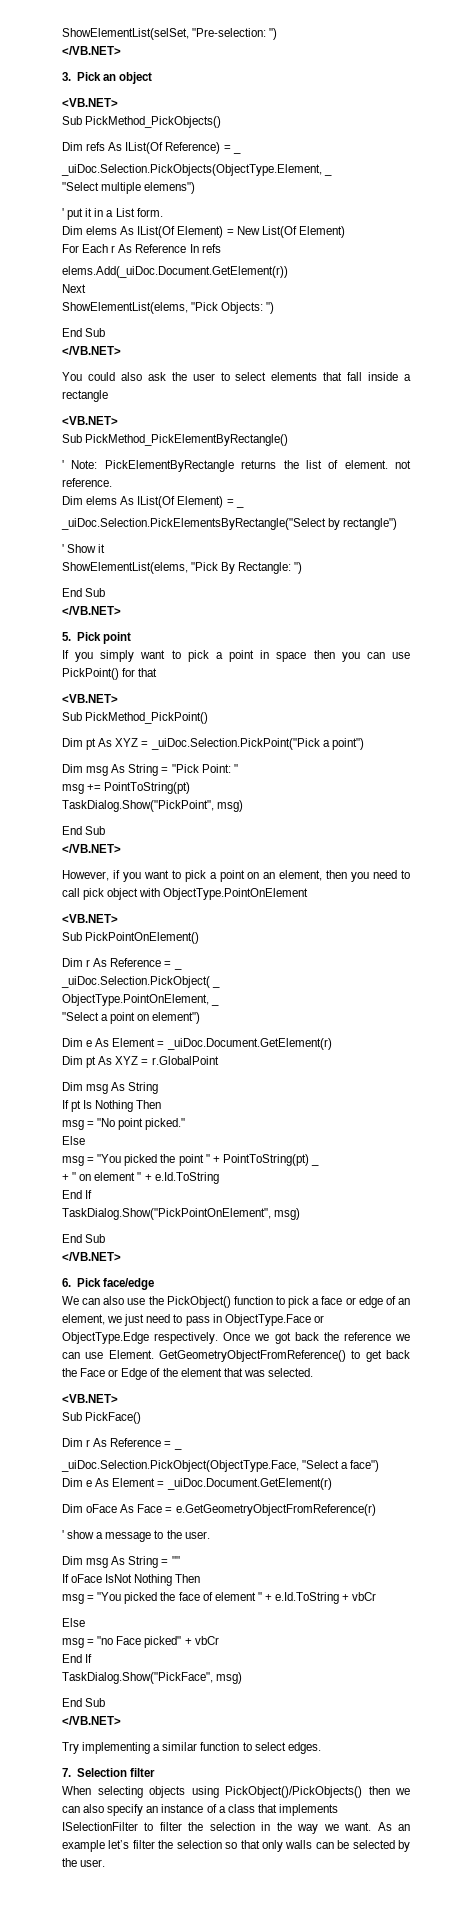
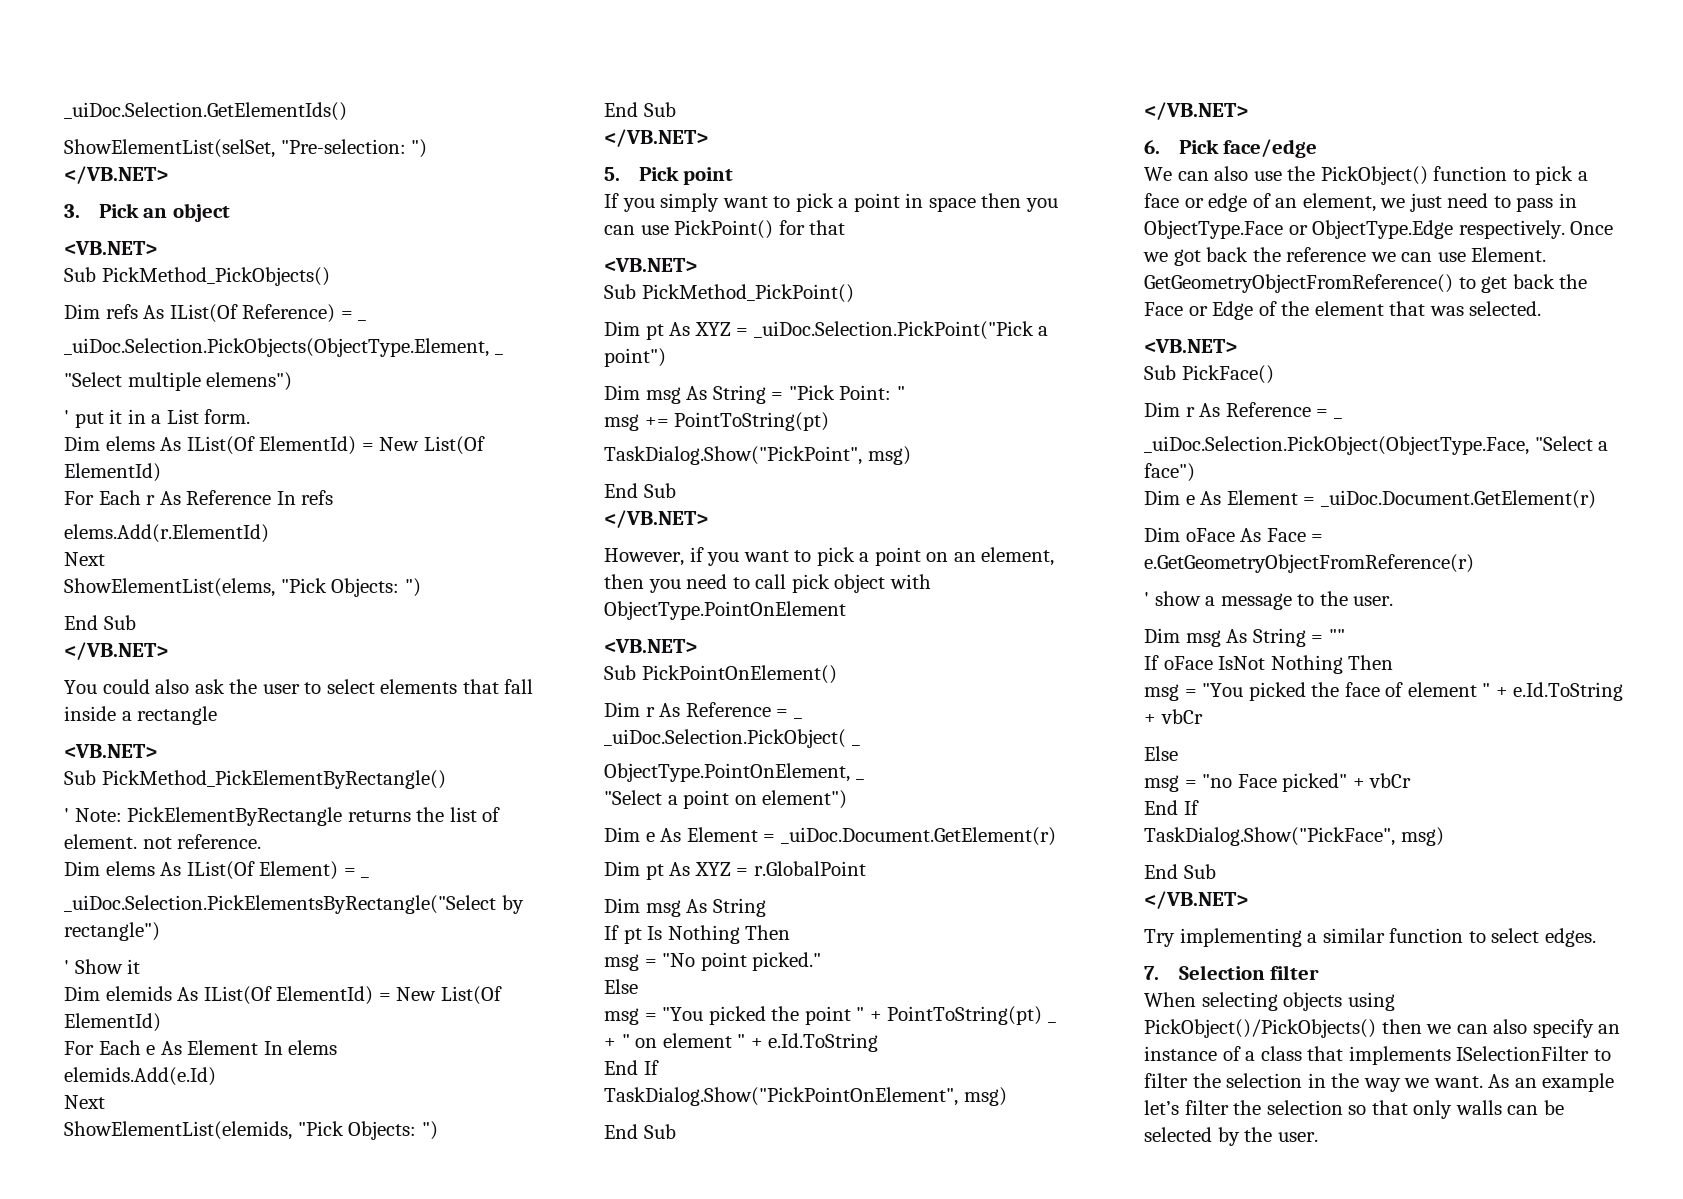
(62, 34) none -> [64,102,347,121] _uiDoc.Selection.GetElementIds() //
[177,226,345,238] Element) = New List(Of Element) -> [259,436,485,455] [64,463,161,482] ElementId) = New List(Of ElementId)
[62,266,288,278] elems.Add(_uiDoc.Document.GetElement(r)) -> [64,524,269,543] elems.Add(r.ElementId)
[62,562,292,574] ShowElementList(elems, "Pick By Rectangle: -> [64,986,502,1005] [64,1013,161,1032] [64,1040,338,1055] [64,1067,216,1086] [64,1095,105,1109] [64,1121,417,1140] Dim elemids As IList(Of ElementId) = New List(Of ElementId) // For Each e As Element In elems // elemids.Add(e.Id) // Next // ShowElementList(elemids, "Pick Objects:

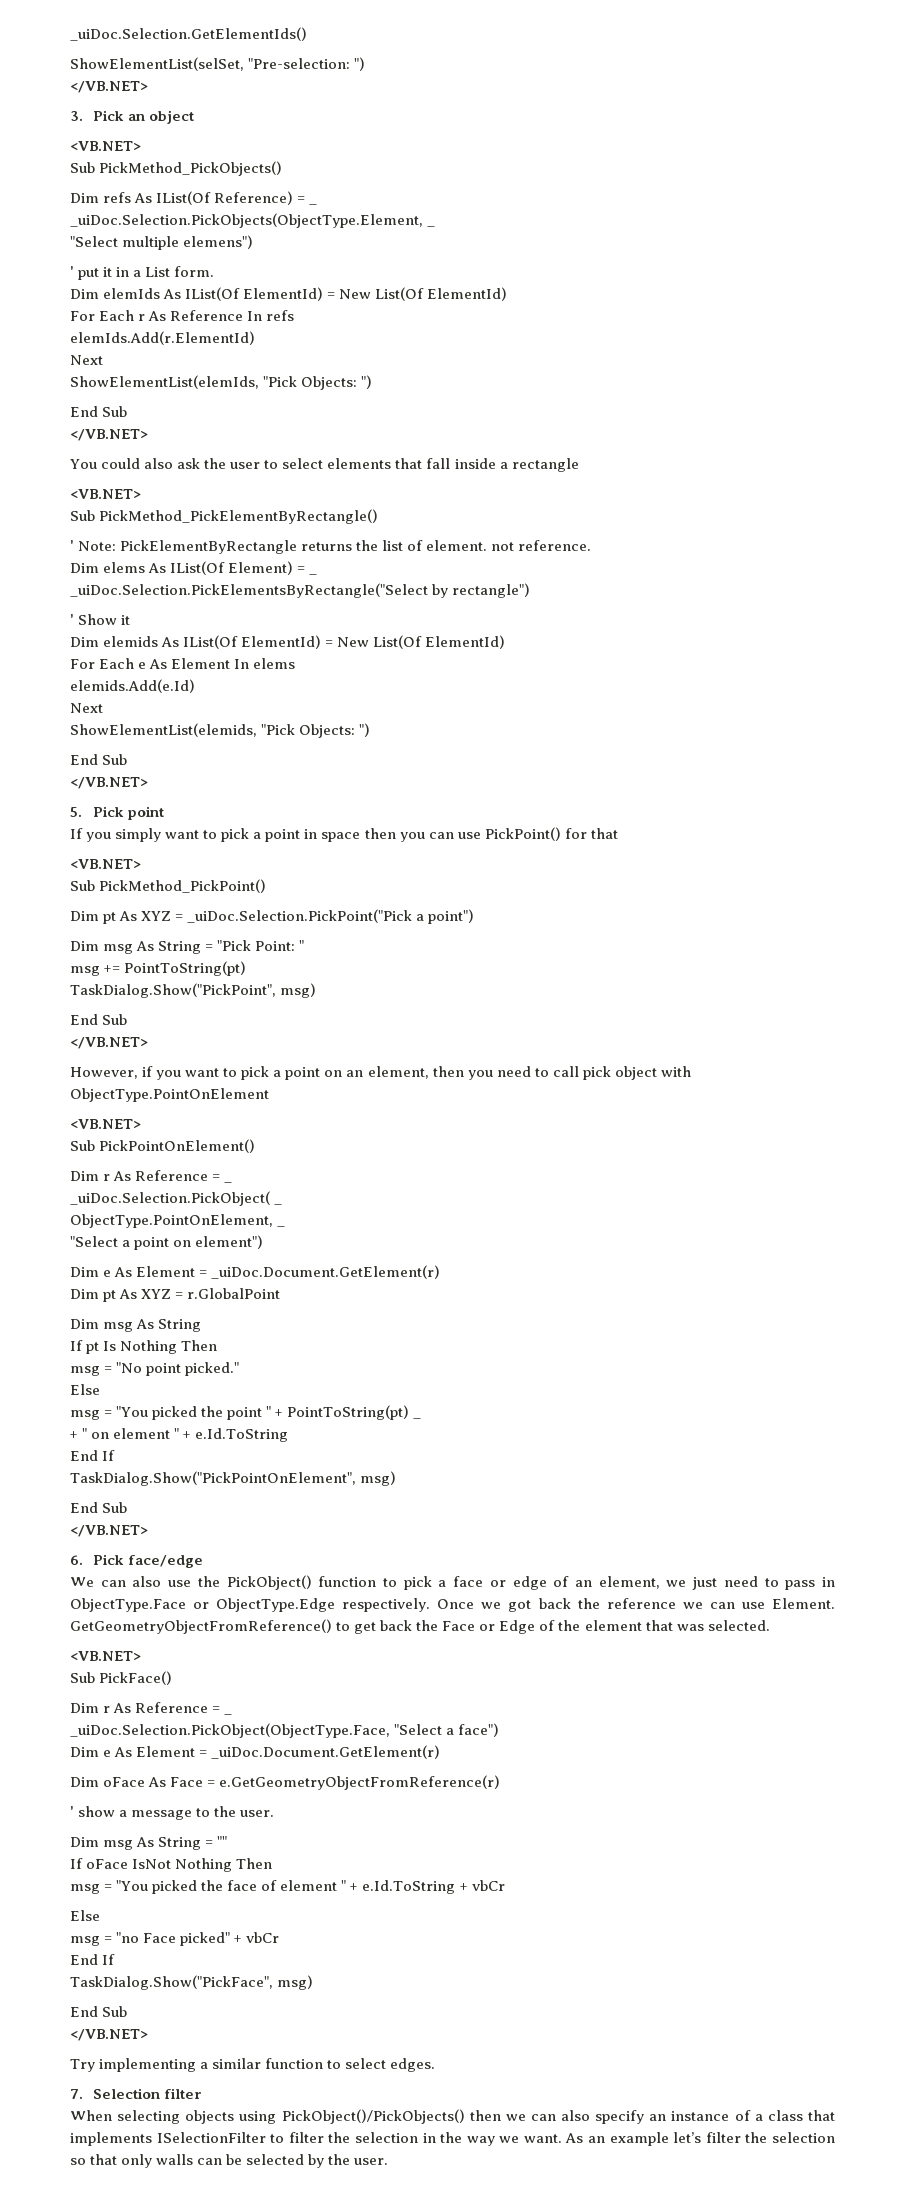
[105,436,155,451] elems -> [103,288,161,299] elemIds
[64,524,269,543] [64,552,105,566] [64,578,275,597] elems.Add(r.ElementId) // Next // ShowElementList(elems, -> [70,331,255,345] [70,355,103,365] [70,375,259,389] elemIds.Add(r.ElementId) // Next // ShowElementList(elemIds,

